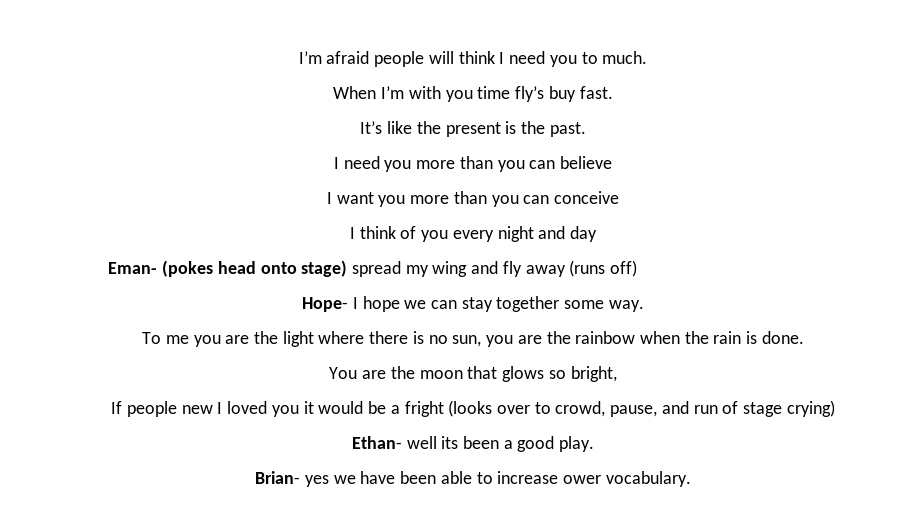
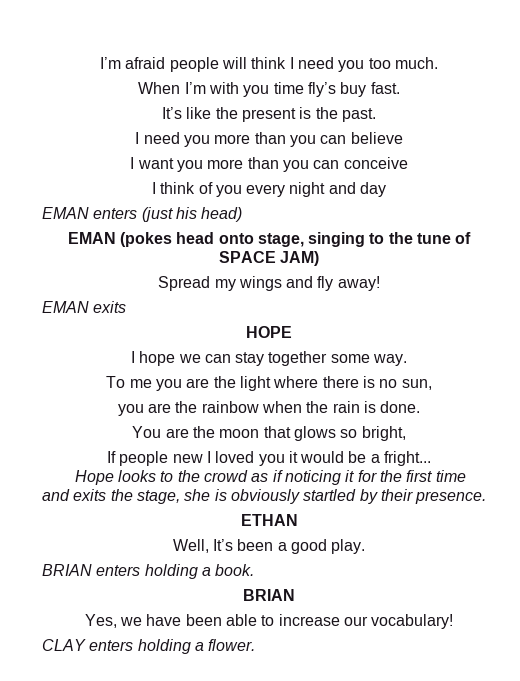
[581,52,598,64] to -> [368,58,391,69] too
[108,260,638,277] [302,297,349,312] Eman- (pokes head onto stage) spread my wing and fly away (runs off) // Hope- -> [42,207,243,222] [67,232,472,247] [218,251,320,266] [158,276,380,291] [42,301,127,313] [246,326,292,338] EMAN enters (just his head) // EMAN (pokes head onto stage, singing to the tune of SPACE JAM) // Spread my wings and fly away! // EMAN exits // HOPE //
(482, 341) none -> (432, 384) //
[404,400,835,417] [351,436,595,452] [255,471,329,487] fright (looks over to crowd, pause, and run of stage crying) // Ethan- well its been a good play. // Brian- yes -> [384,451,432,466] [74,470,466,485] [42,489,487,504] [240,514,298,526] [172,539,366,554] [42,564,255,579] [243,589,295,601] [84,614,117,628] fright... // Hope looks to the crowd as if noticing it for the first time and exits the stage, she is obviously startled by their presence. // ETHAN // Well, It’s been a good play. // BRIAN enters holding a book. // BRIAN // Yes,
[563,471,691,487] ower vocabulary. -> [343,614,454,629] [42,639,256,654] our vocabulary! // CLAY enters holding a flower.

